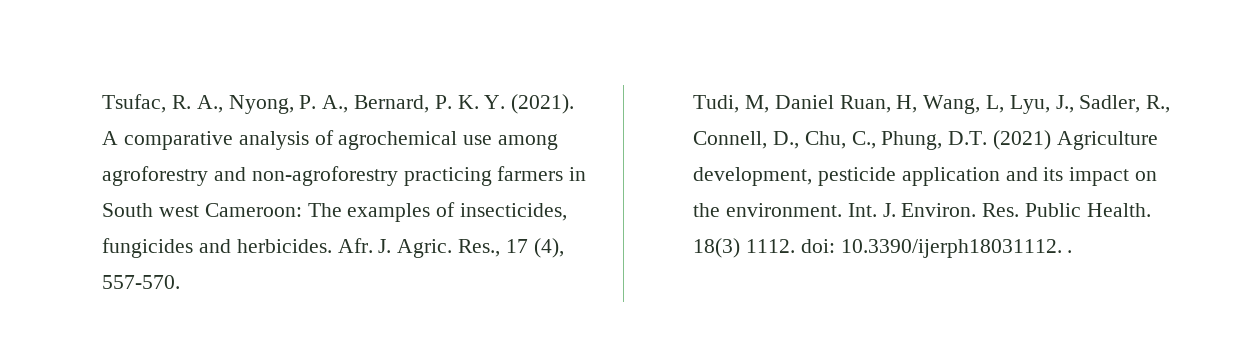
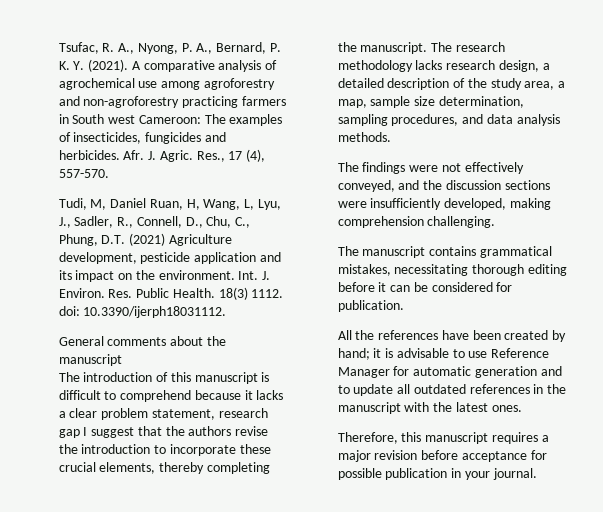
[1067,250,1073,253] . -> [58,336,226,346] [58,354,122,366] [58,372,270,384] [58,390,284,402] [58,408,268,420] [58,426,269,438] [58,444,271,456] [58,462,270,474] [337,42,505,54] [337,60,550,72] [337,78,566,90] [337,96,524,108] [337,114,560,126] [337,132,391,142] [337,162,524,174] [337,180,550,192] [337,198,551,210] [337,216,496,228] [337,246,552,258] [337,264,567,276] [337,282,513,292] [337,300,404,312] [337,330,567,342] [337,348,550,360] [337,366,562,378] [337,384,567,396] [337,402,522,414] [337,432,549,444] [337,450,547,462] [337,468,537,480] // General comments about the manuscript // The introduction of this manuscript is difficult to comprehend because it lacks a clear problem statement, research gap I suggest that the authors revise the introduction to incorporate these crucial elements, thereby completing the manuscript. The research methodology lacks research design, a detailed description of the study area, a map, sample size determination, sampling procedures, and data analysis methods. // The findings were not effectively conveyed, and the discussion sections were insufficiently developed, making comprehension challenging. // The manuscript contains grammatical mistakes, necessitating thorough editing before it can be considered for publication. // All the references have been created by hand; it is advisable to use Reference Manager for automatic generation and to update all outdated references in the manuscript with the latest ones. // Therefore, this manuscript requires a major revision before acceptance for possible publication in your journal.

